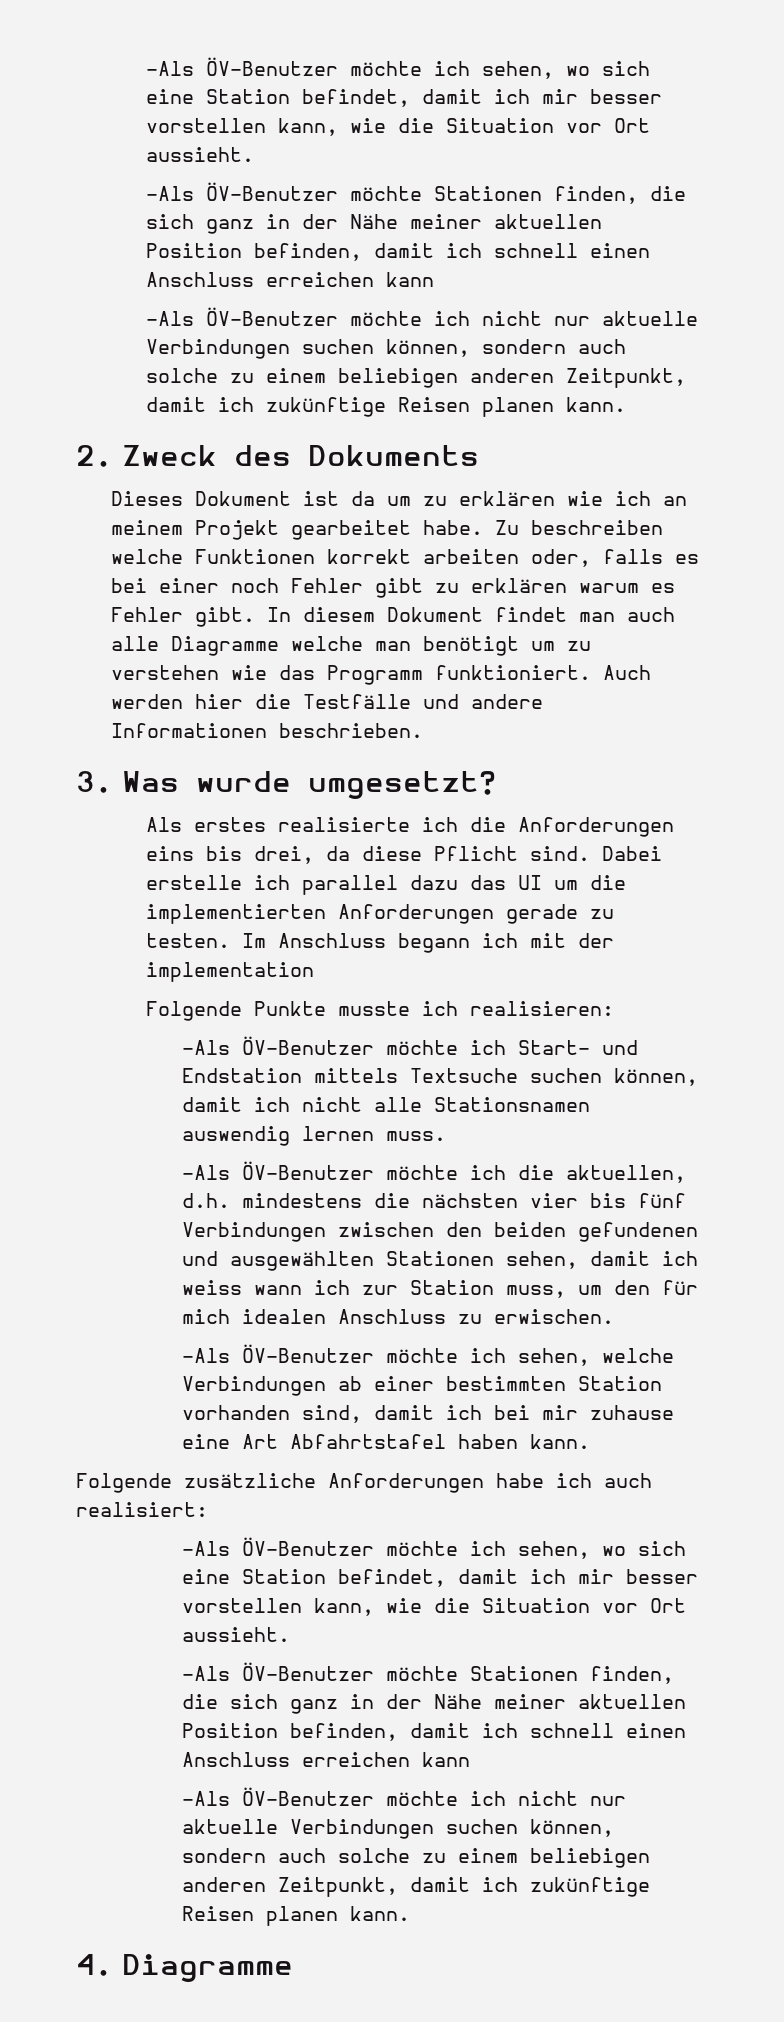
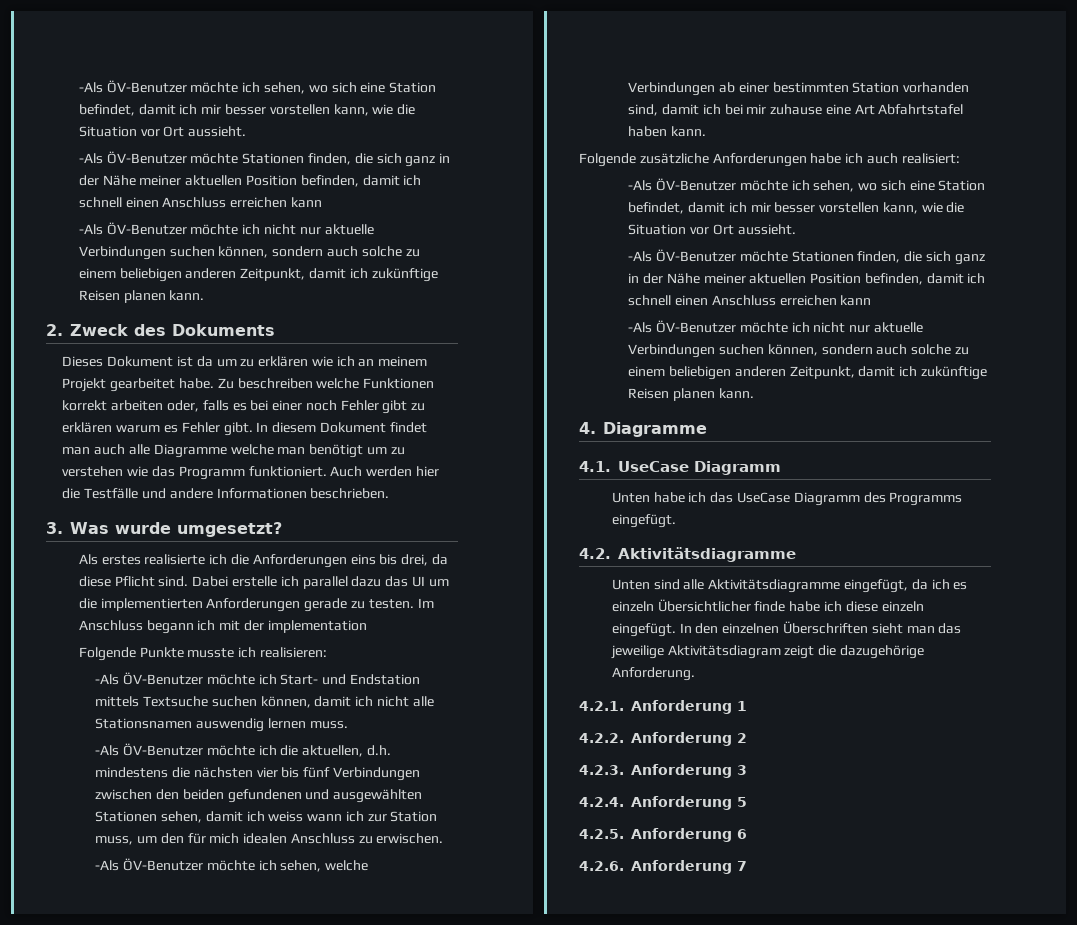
(293, 1968) none -> [579,461,781,475] [611,492,963,506] [611,514,676,528] [579,547,796,562] [611,579,968,593] [611,599,924,612] [611,621,962,637] [610,645,924,659] [611,667,695,681] [579,700,747,714] [579,732,747,746] [579,764,747,778] [579,796,747,810] [579,828,747,842] [579,860,747,874] // 4.1. UseCase Diagramm // Unten habe ich das UseCase Diagramm des Programms eingefügt. // 4.2. Aktivitätsdiagramme // Unten sind alle Aktivitätsdiagramme eingefügt, da ich es einzeln Übersichtlicher finde habe ich diese einzeln eingefügt. In den einzelnen Überschriften sieht man das jeweilige Aktivitätsdiagram zeigt die dazugehörige Anforderung. // 4.2.1. Anforderung 1 // 4.2.2. Anforderung 2 // 4.2.3. Anforderung 3 // 4.2.4. Anforderung 5 // 4.2.5. Anforderung 6 // 4.2.6. Anforderung 7

